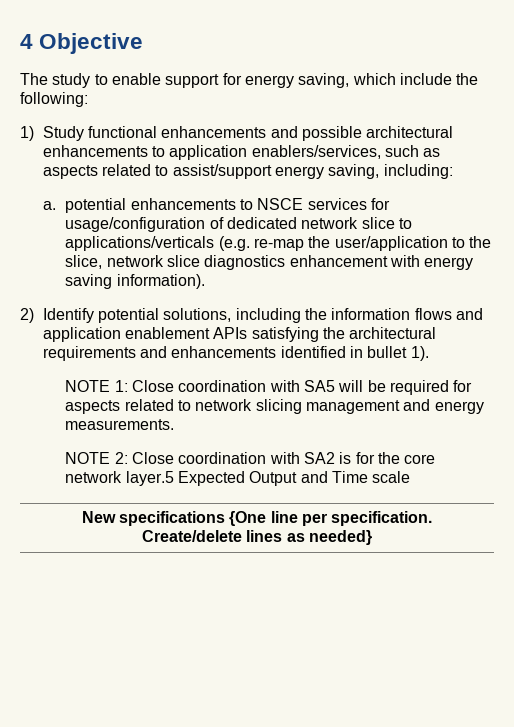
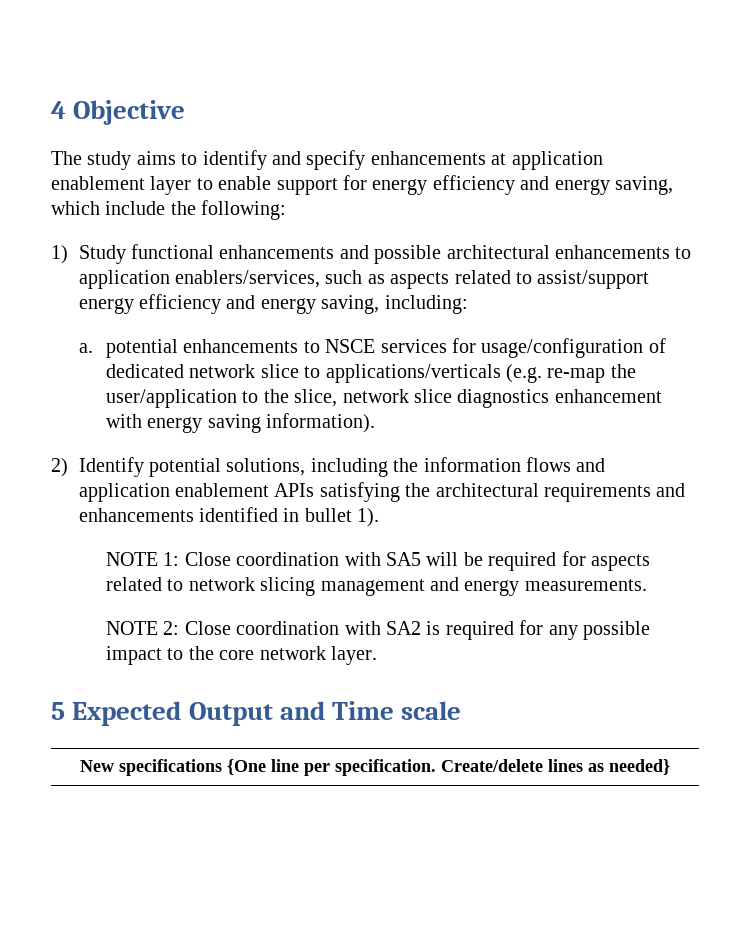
(91, 80) none -> [136,150,603,170] [51,176,192,195] aims to identify and specify enhancements at application enablement layer
(294, 81) none -> [432,175,610,195] efficiency and energy
(324, 172) none -> [138,294,316,314] efficiency and energy
[355,452,375,464] for -> [445,620,651,640] [106,646,184,665] required for any possible impact to
[125,471,174,486] layer.5 -> [331,646,378,665] [51,702,65,720] layer. // 5

